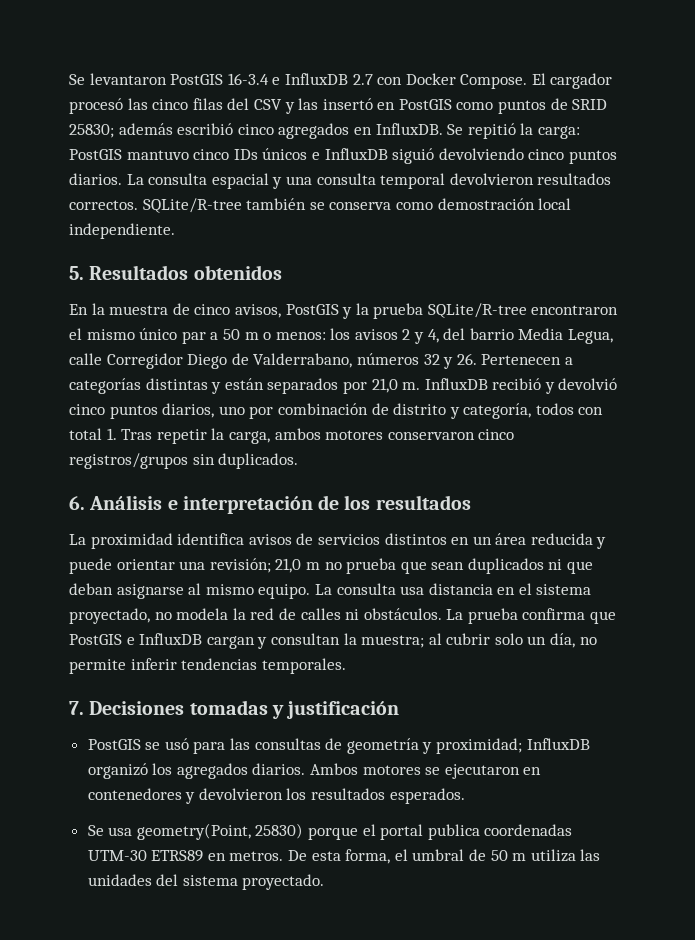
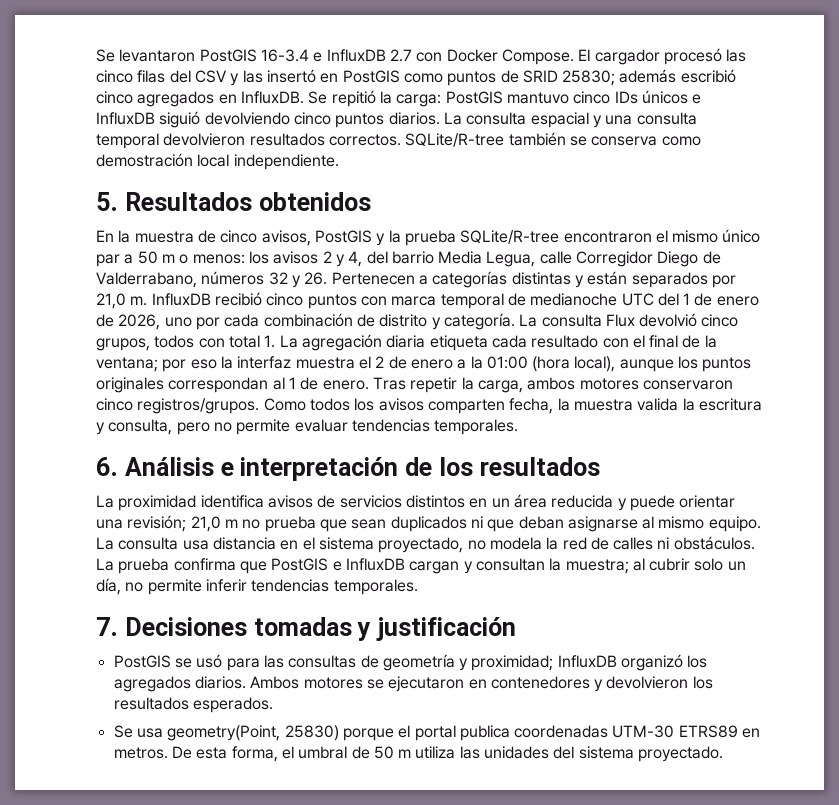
[544,378,618,394] [69,403,215,419] y devolvió cinco puntos diarios, -> [266,293,759,309] [96,314,161,330] cinco puntos con marca temporal de medianoche UTC del 1 de enero de 2026,
(274, 412) none -> [224,314,260,327] cada
[463,403,604,419] [69,428,117,440] categoría, todos con total 1. -> [443,313,739,330] [96,334,717,351] [96,356,752,372] [96,377,369,393] categoría. La consulta Flux devolvió cinco grupos, todos con total 1. La agregación diaria etiqueta cada resultado con el final de la ventana; por eso la interfaz muestra el 2 de enero a la 01:00 (hora local), aunque los puntos originales correspondan al 1 de enero.
[69,453,299,469] registros/grupos sin duplicados. -> [137,398,762,414] [96,419,519,435] registros/grupos. Como todos los avisos comparten fecha, la muestra valida la escritura y consulta, pero no permite evaluar tendencias temporales.

